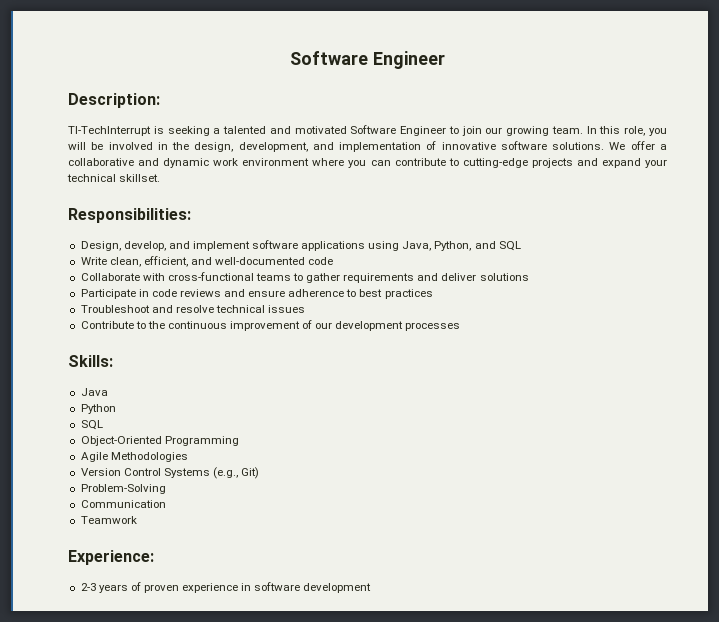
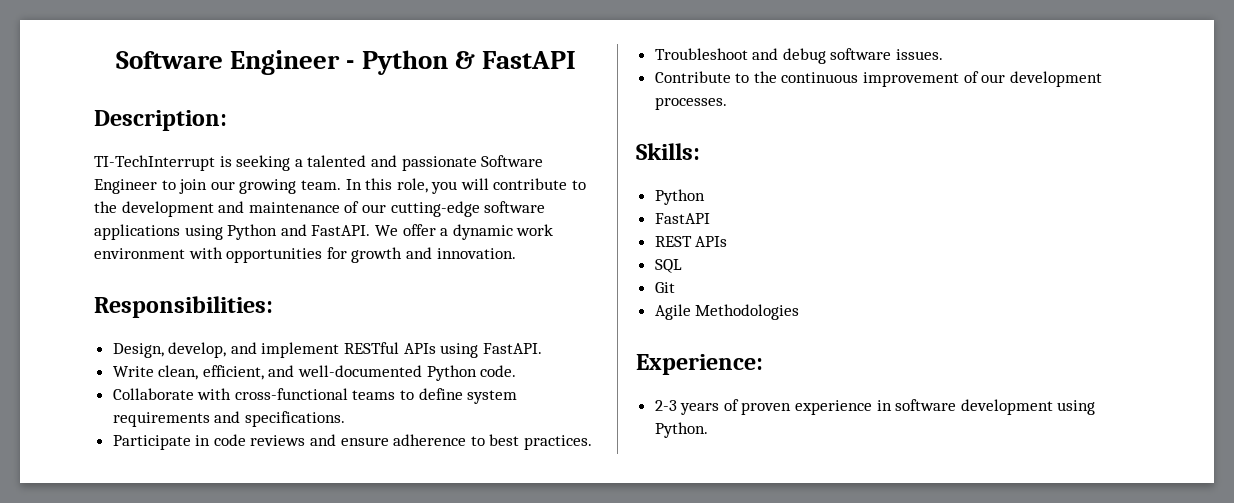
[290,51,445,69] Software Engineer -> [116,50,576,75] Software Engineer - Python & FastAPI
[294,126,347,134] motivated -> [401,156,477,171] passionate
[91,141,605,152] be involved in the design, development, and implementation of innovative software solutions. -> [493,178,587,190] [94,201,546,217] [94,224,371,240] contribute to the development and maintenance of our cutting-edge software applications using Python and FastAPI.
[68,158,160,166] collaborative and -> (449, 232) none
[312,158,667,168] [67,174,161,182] where you can contribute to cutting-edge projects and expand your technical skillset. -> [188,247,516,263] with opportunities for growth and innovation.
[252,240,521,251] software applications using Java, Python, and SQL -> [344,342,542,358] RESTful APIs using FastAPI.
[308,257,334,265] code -> [426,365,517,381] Python code.
[306,273,529,283] gather requirements and deliver solutions -> [418,388,518,404] [112,411,345,427] define system requirements and specifications.
[384,289,433,299] practices -> [524,435,593,450] practices.
[175,305,306,313] resolve technical issues -> [782,48,944,64] debug software issues.
[405,322,461,331] processes -> [654,97,727,110] processes.
[80,388,108,396] [80,404,116,414] [80,420,103,430] [80,436,239,446] Java // Python // SQL // Object-Oriented Programming -> [654,189,705,205] [654,213,710,224] [654,236,728,247] [654,259,682,273] [654,282,675,293] Python // FastAPI // REST APIs // SQL // Git
[80,467,260,479] [80,484,166,494] [80,500,166,508] [80,516,137,524] // Version Control Systems (e.g., Git) // Problem-Solving // Communication // Teamwork -> (800, 312) none
(372, 588) none -> [1057,400,1096,415] [654,422,708,438] using Python.

